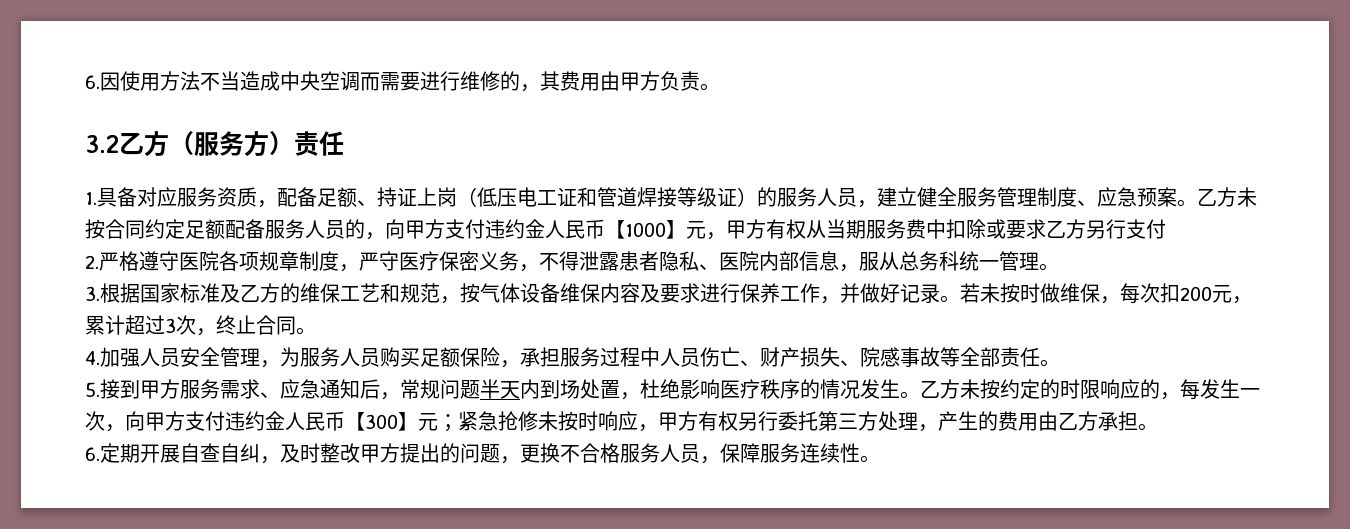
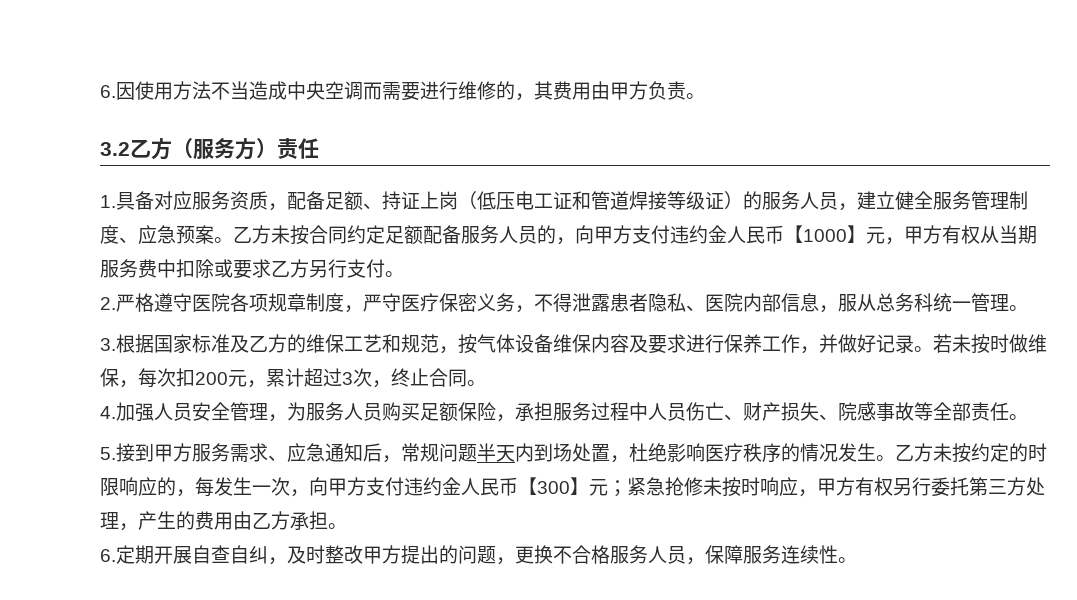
(1166, 229) none -> [385,271,404,277] 。

